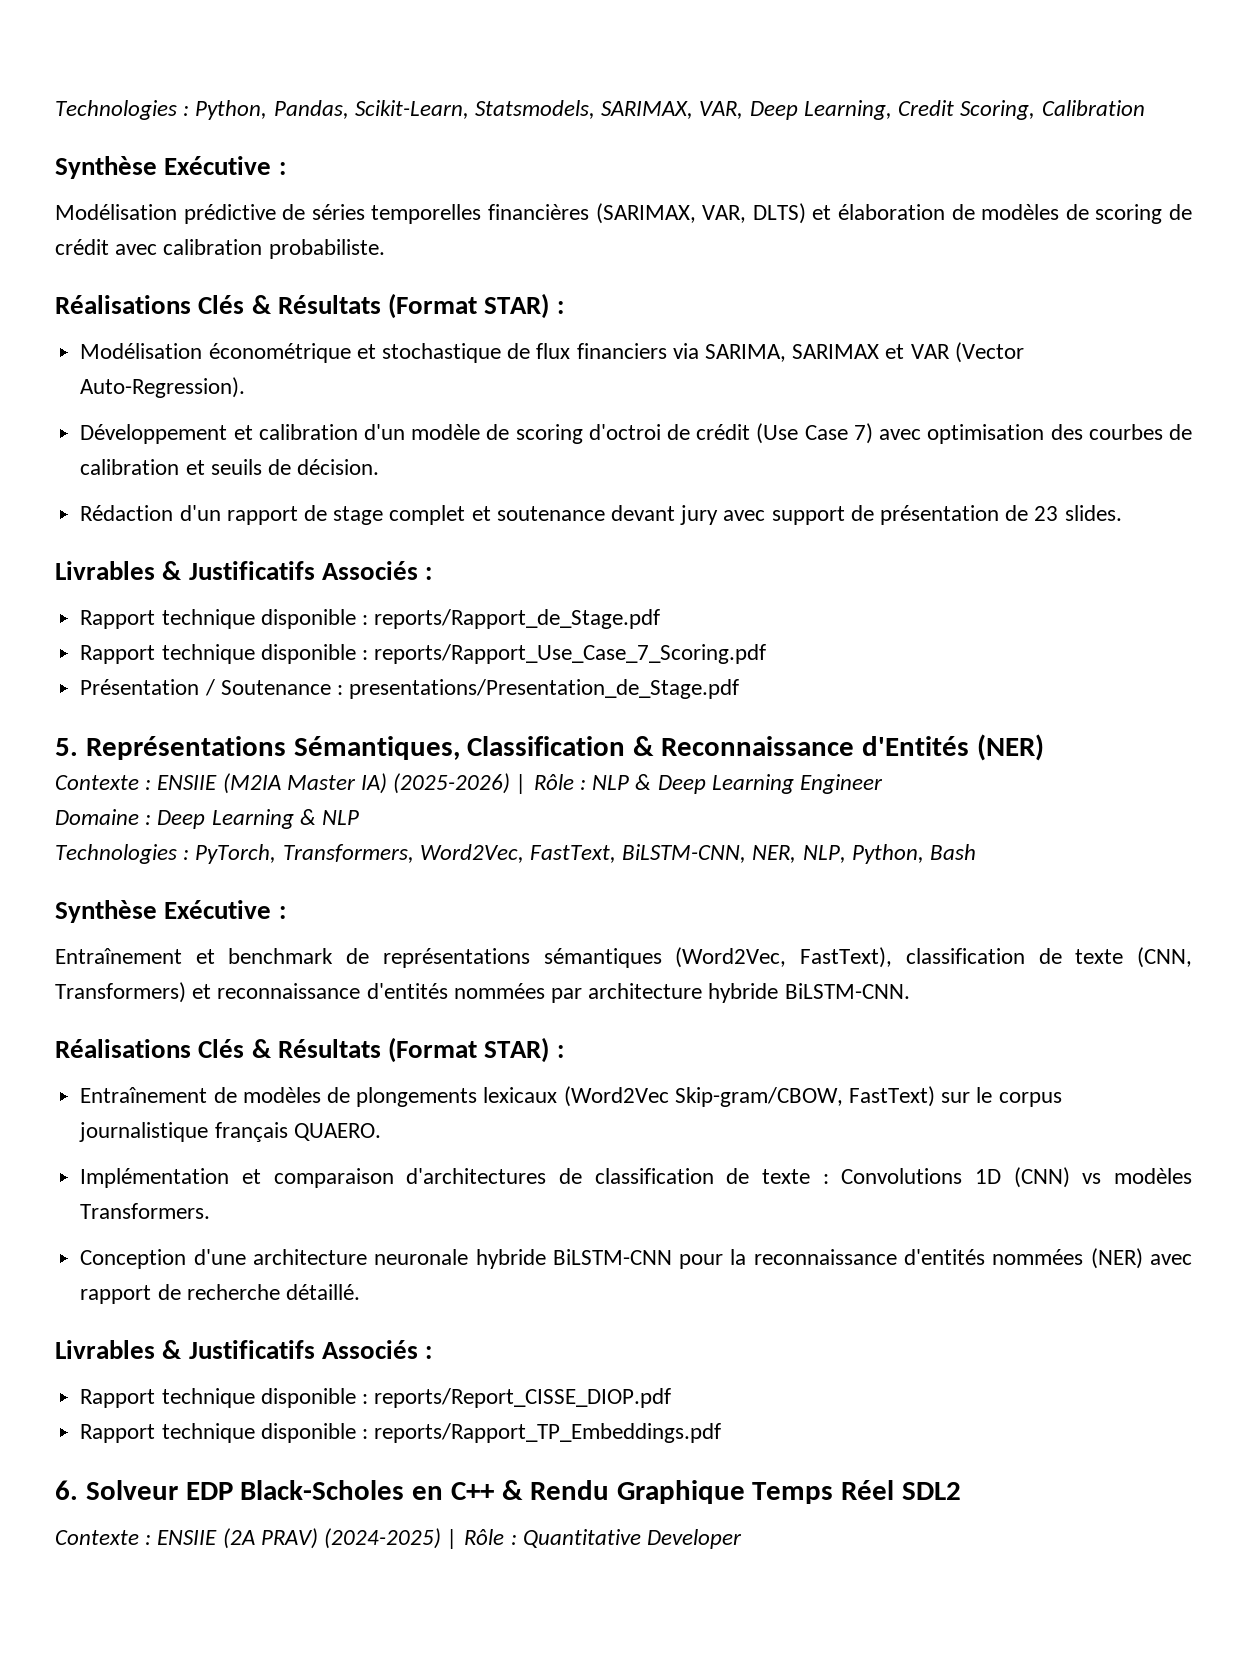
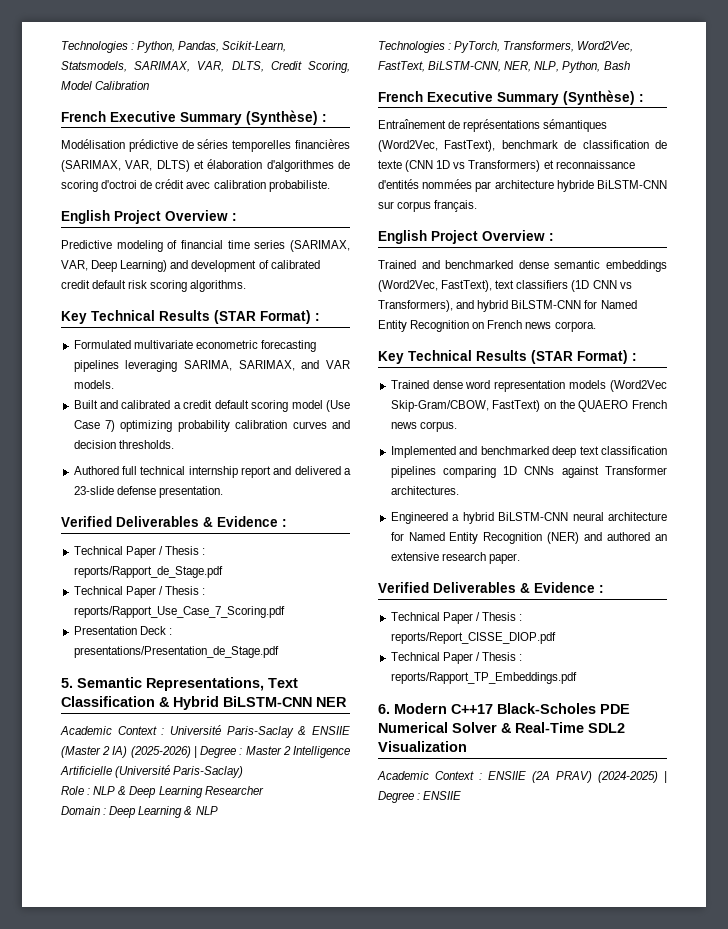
[749,100,892,120] Deep Learning, -> [231,61,264,72] DLTS,
(1036, 110) none -> [61,81,92,90] Model
[55,156,272,179] Synthèse Exécutive -> [61,110,318,125] French Executive Summary (Synthèse)
[951,204,1163,224] de modèles de scoring -> [266,160,350,172] [61,180,138,192] d'algorithmes de scoring d'octroi
[55,293,564,319] [80,342,1024,363] [80,377,246,398] [80,423,1193,444] [80,459,380,475] [80,505,1122,525] [55,561,433,580] [80,609,661,629] [80,644,356,664] Réalisations Clés & Résultats (Format STAR) : // Modélisation économétrique et stochastique de flux financiers via SARIMA, SARIMAX et VAR (Vector Auto-Regression). // Développement et calibration d'un modèle de scoring d'octroi de crédit (Use Case 7) avec optimisation des courbes de calibration et seuils de décision. // Rédaction d'un rapport de stage complet et soutenance devant jury avec support de présentation de 23 slides. // Livrables & Justificatifs Associés : // Rapport technique disponible : reports/Rapport_de_Stage.pdf // Rapport technique disponible -> [61,210,237,224] [61,240,350,252] [61,260,320,272] [61,280,247,292] [61,310,320,324] [73,340,316,352] [73,360,350,372] [73,380,114,389] [73,400,350,412] [73,420,350,432] [73,440,174,449] [73,466,351,478] [73,486,223,498] [61,516,287,527] [73,546,206,558] [73,566,223,578] [73,586,199,598] English Project Overview : // Predictive modeling of financial time series (SARIMAX, VAR, Deep Learning) and development of calibrated credit default risk scoring algorithms. // Key Technical Results (STAR Format) : // Formulated multivariate econometric forecasting pipelines leveraging SARIMA, SARIMAX, and VAR models. // Built and calibrated a credit default scoring model (Use Case 7) optimizing probability calibration curves and decision thresholds. // Authored full technical internship report and delivered a 23-slide defense presentation. // Verified Deliverables & Evidence : // Technical Paper / Thesis : reports/Rapport_de_Stage.pdf // Technical Paper / Thesis
[80,679,331,696] Présentation / Soutenance -> [73,626,166,635] Presentation Deck
[85,734,1044,761] [55,773,574,794] Représentations Sémantiques, Classification & Reconnaissance d'Entités (NER) // Contexte : ENSIIE (M2IA Master IA) (2025-2026) | Rôle -> [77,677,298,691] [61,696,347,710] [60,725,350,738] [61,746,351,758] [60,765,244,778] [61,786,84,795] Semantic Representations, Text Classification & Hybrid BiLSTM-CNN NER // Academic Context : Université Paris-Saclay & ENSIIE (Master 2 IA) (2025-2026) | Degree : Master 2 Intelligence Artificielle (Université Paris-Saclay) // Role
[799,774,883,794] [55,809,139,825] Engineer // Domaine -> [204,786,264,795] [61,806,100,815] Researcher // Domain
[55,900,286,923] [55,948,334,964] Synthèse Exécutive : // Entraînement et benchmark -> [378,90,644,105] [378,119,446,129] French Executive Summary (Synthèse) : // Entraînement
[905,947,1193,968] classification de texte (CNN, -> [501,140,667,149] [378,160,466,172] benchmark de classification de texte (CNN 1D vs
[784,983,910,999] [55,1037,564,1063] [80,1086,1062,1107] [79,1122,381,1142] [80,1167,1193,1188] [80,1203,211,1219] [80,1248,1193,1269] [80,1284,360,1304] [55,1340,433,1359] [80,1388,672,1408] [80,1423,722,1443] [55,1480,962,1504] [55,1530,139,1545] BiLSTM-CNN. // Réalisations Clés & Résultats (Format STAR) : // Entraînement de modèles de plongements lexicaux (Word2Vec Skip-gram/CBOW, FastText) sur le corpus journalistique français QUAERO. // Implémentation et comparaison d'architectures de classification de texte : Convolutions 1D (CNN) vs modèles Transformers. // Conception d'une architecture neuronale hybride BiLSTM-CNN pour la reconnaissance d'entités nommées (NER) avec rapport de recherche détaillé. // Livrables & Justificatifs Associés : // Rapport technique disponible : reports/Report_CISSE_DIOP.pdf // Rapport technique disponible : reports/Rapport_TP_Embeddings.pdf // 6. Solveur EDP Black-Scholes en C++ & Rendu Graphique Temps Réel SDL2 // Contexte -> [597,180,667,189] [378,200,478,212] [378,230,554,244] [378,260,667,272] [378,280,632,292] [378,300,637,312] [378,320,596,332] [378,350,637,364] [390,380,667,392] [390,400,667,412] [390,421,457,432] [390,446,667,458] [390,466,667,478] [390,486,459,495] [390,512,667,524] [390,532,667,544] [390,552,520,564] [378,582,604,593] [390,612,523,624] [390,632,556,644] [390,652,523,664] [390,672,577,684] [378,703,630,714] [378,722,625,733] [378,741,467,752] [377,771,474,780] BiLSTM-CNN sur corpus français. // English Project Overview : // Trained and benchmarked dense semantic embeddings (Word2Vec, FastText), text classifiers (1D CNN vs Transformers), and hybrid BiLSTM-CNN for Named Entity Recognition on French news corpora. // Key Technical Results (STAR Format) : // Trained dense word representation models (Word2Vec Skip-Gram/CBOW, FastText) on the QUAERO French news corpus. // Implemented and benchmarked deep text classification pipelines comparing 1D CNNs against Transformer architectures. // Engineered a hybrid BiLSTM-CNN neural architecture for Named Entity Recognition (NER) and authored an extensive research paper. // Verified Deliverables & Evidence : // Technical Paper / Thesis : reports/Report_CISSE_DIOP.pdf // Technical Paper / Thesis : reports/Rapport_TP_Embeddings.pdf // 6. Modern C++17 Black-Scholes PDE Numerical Solver & Real-Time SDL2 Visualization // Academic Context
[464,1529,743,1549] Rôle : Quantitative Developer -> [378,791,462,803] Degree : ENSIIE

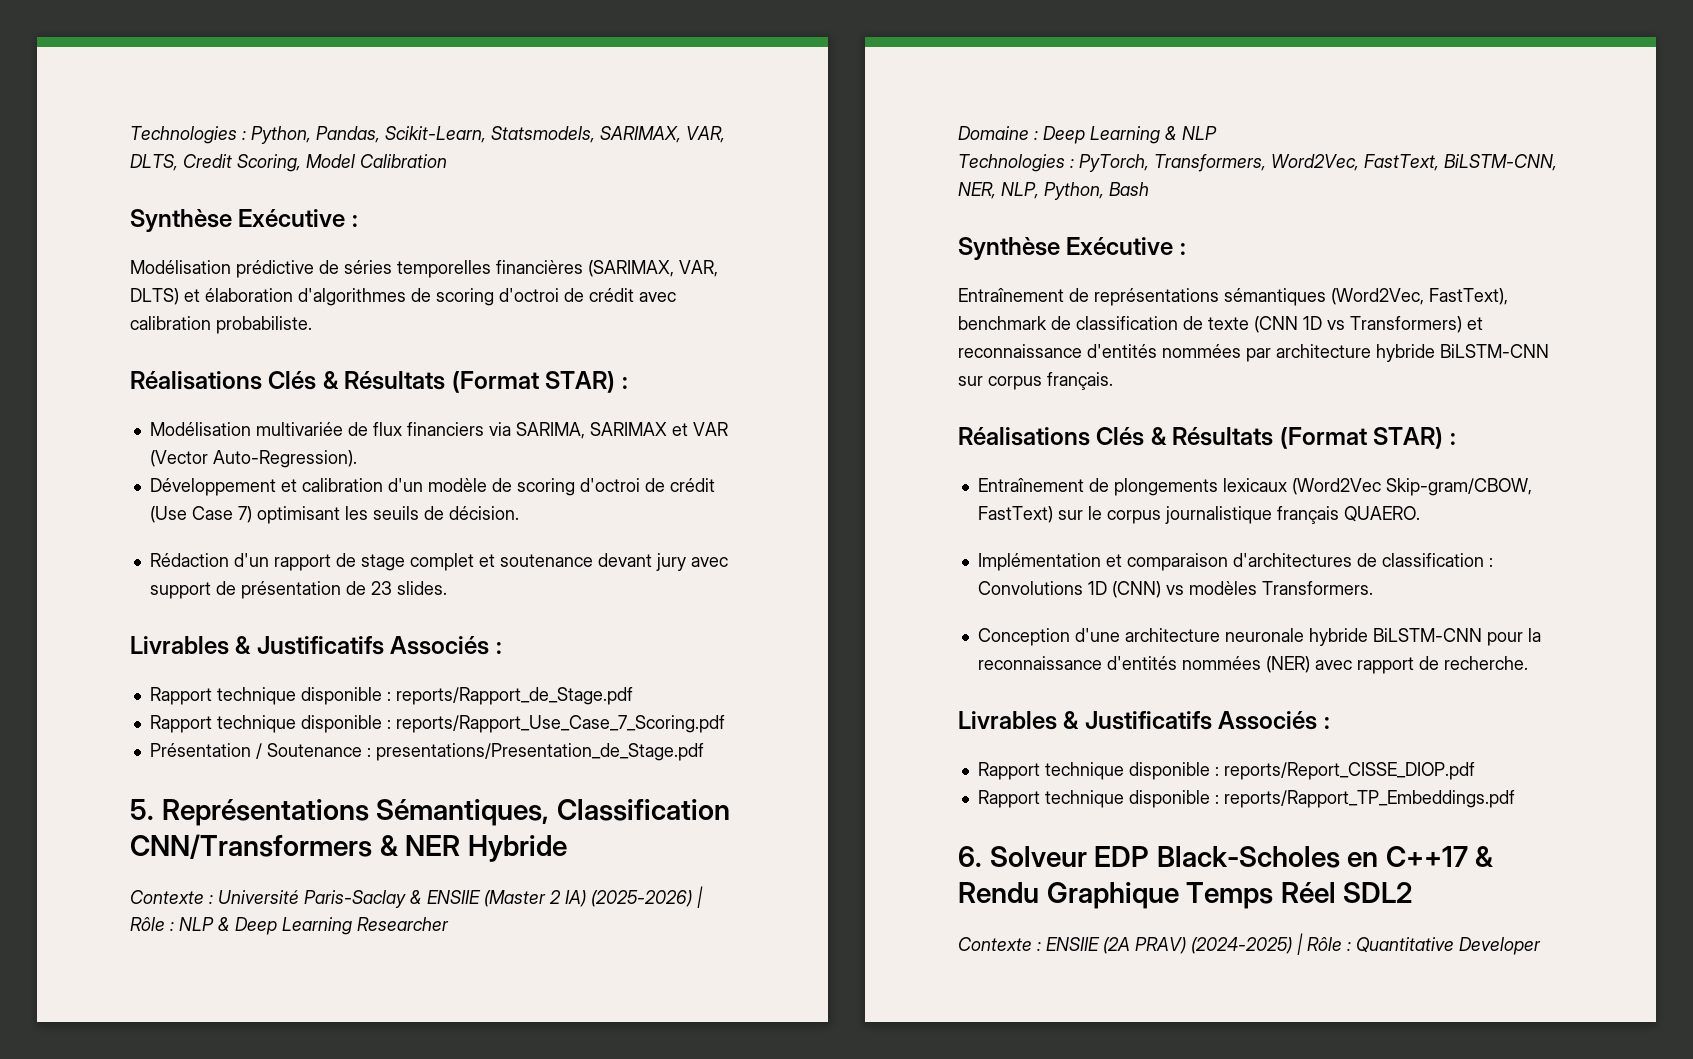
[61,110,318,125] French Executive Summary (Synthèse) -> [130,209,346,232] Synthèse Exécutive
[61,210,237,224] [61,240,350,252] [61,260,320,272] [61,280,247,292] [61,310,320,324] [73,340,316,352] [73,360,350,372] [73,380,114,389] [73,400,350,412] [73,420,350,432] [73,440,174,449] [73,466,351,478] [73,486,223,498] [61,516,287,527] [73,546,206,558] [73,566,223,578] [73,586,199,598] English Project Overview : // Predictive modeling of financial time series (SARIMAX, VAR, Deep Learning) and development of calibrated credit default risk scoring algorithms. // Key Technical Results (STAR Format) : // Formulated multivariate econometric forecasting pipelines leveraging SARIMA, SARIMAX, and VAR models. // Built and calibrated a credit default scoring model (Use Case 7) optimizing probability calibration curves and decision thresholds. // Authored full technical internship report and delivered a 23-slide defense presentation. // Verified Deliverables & Evidence : // Technical Paper / Thesis : reports/Rapport_de_Stage.pdf // Technical Paper / Thesis -> [130,371,628,393] [149,422,728,439] [149,450,357,468] [149,478,715,496] [149,506,519,524] [149,553,728,571] [149,581,447,599] [130,636,502,655] [149,687,633,705] [149,715,382,733] Réalisations Clés & Résultats (Format STAR) : // Modélisation multivariée de flux financiers via SARIMA, SARIMAX et VAR (Vector Auto-Regression). // Développement et calibration d'un modèle de scoring d'octroi de crédit (Use Case 7) optimisant les seuils de décision. // Rédaction d'un rapport de stage complet et soutenance devant jury avec support de présentation de 23 slides. // Livrables & Justificatifs Associés : // Rapport technique disponible : reports/Rapport_de_Stage.pdf // Rapport technique disponible
[73,626,166,635] Presentation Deck -> [149,743,362,759] Présentation / Soutenance
[77,677,298,691] [61,696,312,710] Semantic Representations, Text Classification & Hybrid BiLSTM-CNN -> [161,799,730,826] [130,834,398,859] Représentations Sémantiques, Classification CNN/Transformers &
[60,726,157,735] // Academic Context -> [467,835,567,862] [130,890,204,904] Hybride // Contexte
[200,746,351,758] [60,765,244,778] [61,786,84,795] Degree : Master 2 Intelligence Artificielle (Université Paris-Saclay) // Role -> [130,917,165,931] Rôle
[61,806,100,815] Domain -> [958,126,1029,140] Domaine
[378,90,635,105] French Executive Summary (Synthèse) -> [958,237,1174,260] Synthèse Exécutive
[378,230,554,244] [378,260,667,272] [378,280,632,292] [378,300,637,312] [378,320,596,332] [378,350,637,364] [390,380,667,392] [390,400,667,412] [390,421,457,432] [390,446,667,458] [390,466,667,478] [390,486,459,495] [390,512,667,524] [390,532,667,544] [390,552,520,564] [378,582,604,593] [390,612,523,624] [390,632,556,644] [390,652,523,664] [390,672,577,684] [378,703,630,714] [378,722,625,733] [378,741,467,752] [377,771,474,780] English Project Overview : // Trained and benchmarked dense semantic embeddings (Word2Vec, FastText), text classifiers (1D CNN vs Transformers), and hybrid BiLSTM-CNN for Named Entity Recognition on French news corpora. // Key Technical Results (STAR Format) : // Trained dense word representation models (Word2Vec Skip-Gram/CBOW, FastText) on the QUAERO French news corpus. // Implemented and benchmarked deep text classification pipelines comparing 1D CNNs against Transformer architectures. // Engineered a hybrid BiLSTM-CNN neural architecture for Named Entity Recognition (NER) and authored an extensive research paper. // Verified Deliverables & Evidence : // Technical Paper / Thesis : reports/Report_CISSE_DIOP.pdf // Technical Paper / Thesis : reports/Rapport_TP_Embeddings.pdf // 6. Modern C++17 Black-Scholes PDE Numerical Solver & Real-Time SDL2 Visualization // Academic Context -> [958,427,1456,449] [977,478,1532,496] [977,506,1420,524] [977,553,1493,571] [977,581,1373,598] [977,628,1541,646] [977,656,1528,674] [958,711,1330,730] [977,762,1475,780] [977,790,1515,808] [958,846,1494,868] [958,882,1413,909] [958,937,1032,951] Réalisations Clés & Résultats (Format STAR) : // Entraînement de plongements lexicaux (Word2Vec Skip-gram/CBOW, FastText) sur le corpus journalistique français QUAERO. // Implémentation et comparaison d'architectures de classification : Convolutions 1D (CNN) vs modèles Transformers. // Conception d'une architecture neuronale hybride BiLSTM-CNN pour la reconnaissance d'entités nommées (NER) avec rapport de recherche. // Livrables & Justificatifs Associés : // Rapport technique disponible : reports/Report_CISSE_DIOP.pdf // Rapport technique disponible : reports/Rapport_TP_Embeddings.pdf // 6. Solveur EDP Black-Scholes en C++17 & Rendu Graphique Temps Réel SDL2 // Contexte
[378,791,462,803] Degree : ENSIIE -> [1307,937,1541,955] Rôle : Quantitative Developer

